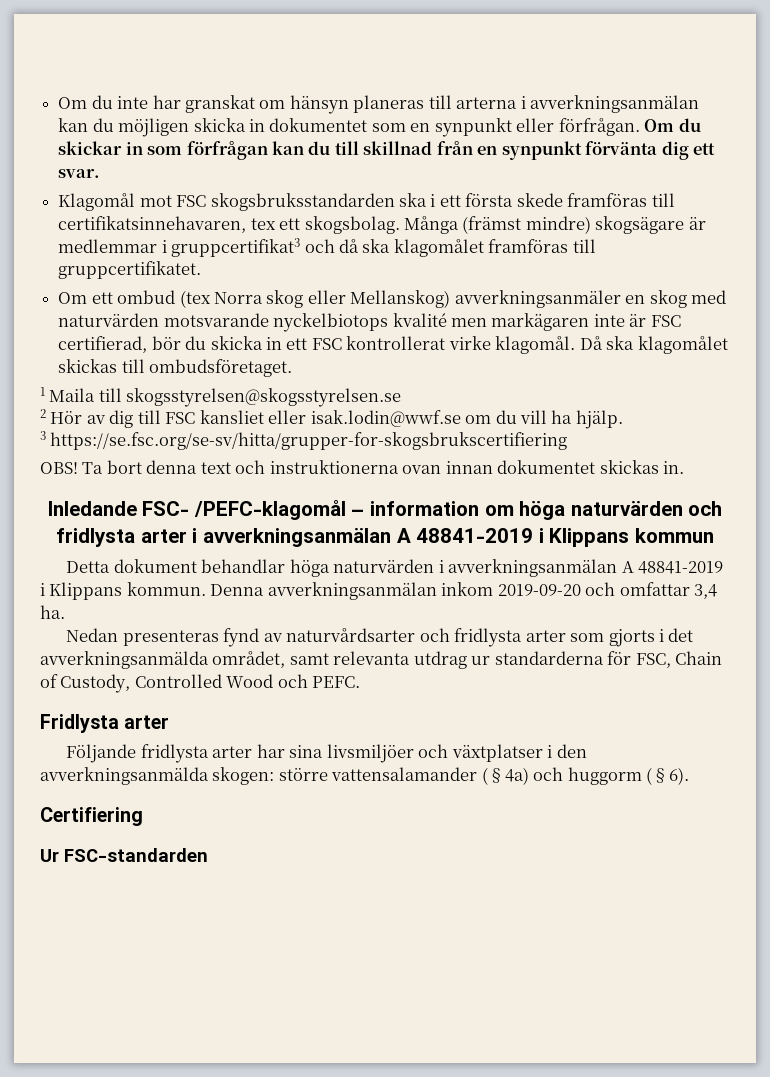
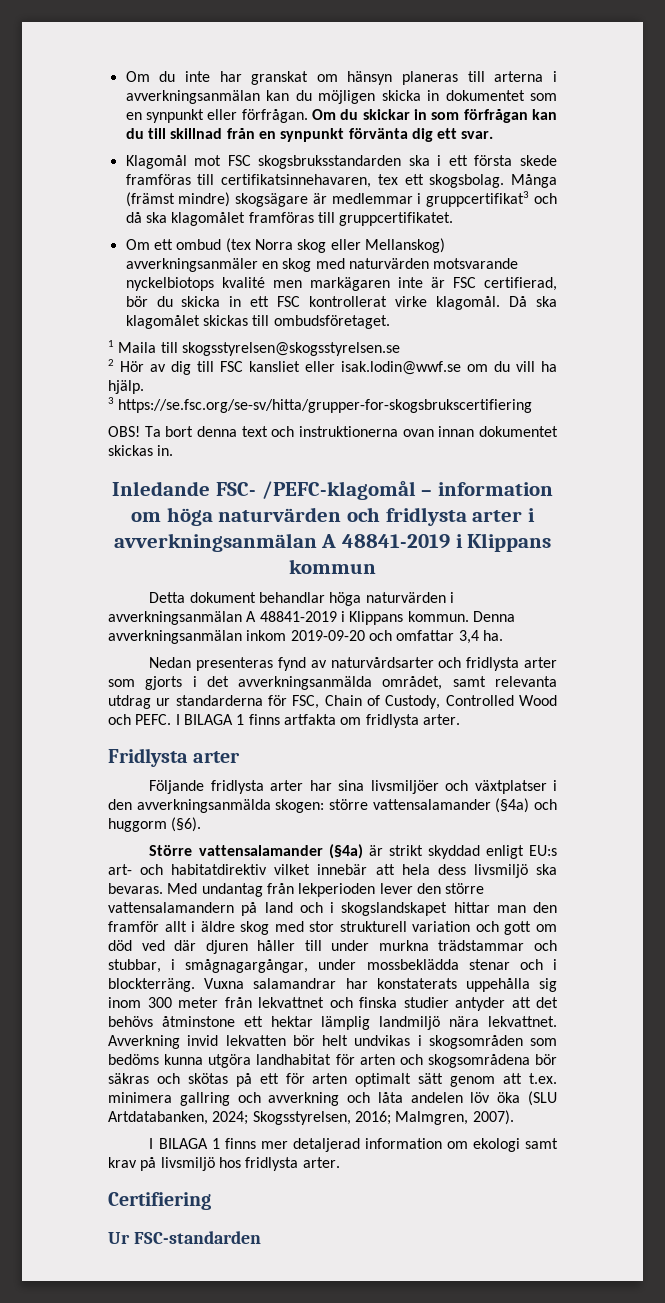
(361, 682) none -> [175,714,460,728] I BILAGA 1 finns artfakta om fridlysta arter.
(690, 776) none -> [149,844,557,859] [108,864,557,878] [108,883,485,897] [108,902,557,916] [108,921,558,935] [108,940,557,954] [108,959,557,973] [108,978,558,992] [108,997,558,1011] [108,1016,557,1030] [108,1035,557,1049] [108,1054,557,1068] [108,1073,558,1087] [108,1091,557,1106] [108,1110,514,1125] [149,1138,558,1152] [108,1157,340,1171] // Större vattensalamander (§4a) är strikt skyddad enligt EU:s art- och habitatdirektiv vilket innebär att hela dess livsmiljö ska bevaras. Med undantag från lekperioden lever den större vattensalamandern på land och i skogslandskapet hittar man den framför allt i äldre skog med stor strukturell variation och gott om död ved där djuren håller till under murkna trädstammar och stubbar, i smågnagargångar, under mossbeklädda stenar och i blockterräng. Vuxna salamandrar har konstaterats uppehålla sig inom 300 meter från lekvattnet och finska studier antyder att det behövs åtminstone ett hektar lämplig landmiljö nära lekvattnet. Avverkning invid lekvatten bör helt undvikas i skogsområden som bedöms kunna utgöra landhabitat för arten och skogsområdena bör säkras och skötas på ett för arten optimalt sätt genom att t.ex. minimera gallring och avverkning och låta andelen löv öka (SLU Artdatabanken, 2024; Skogsstyrelsen, 2016; Malmgren, 2007). // I BILAGA 1 finns mer detaljerad information om ekologi samt krav på livsmiljö hos fridlysta arter.

